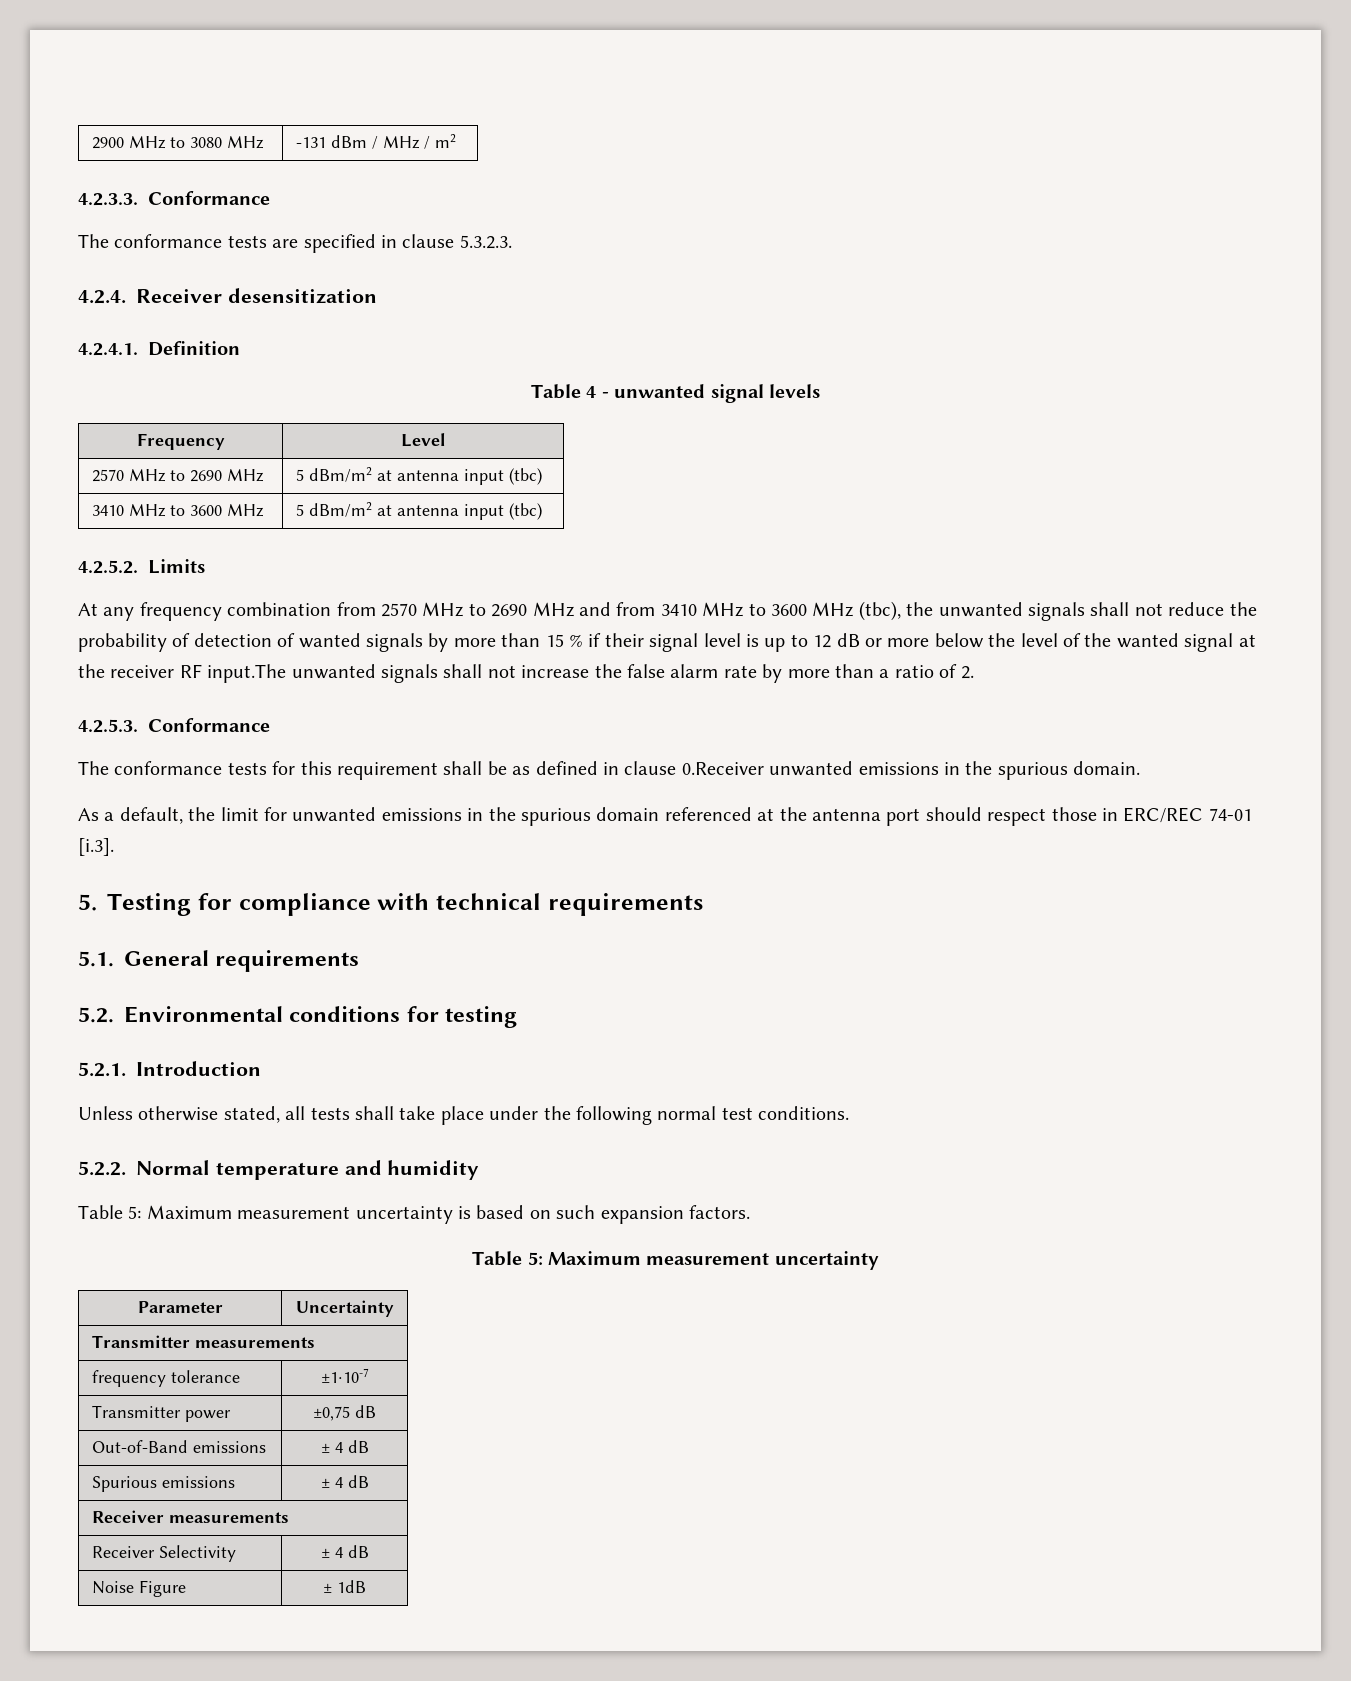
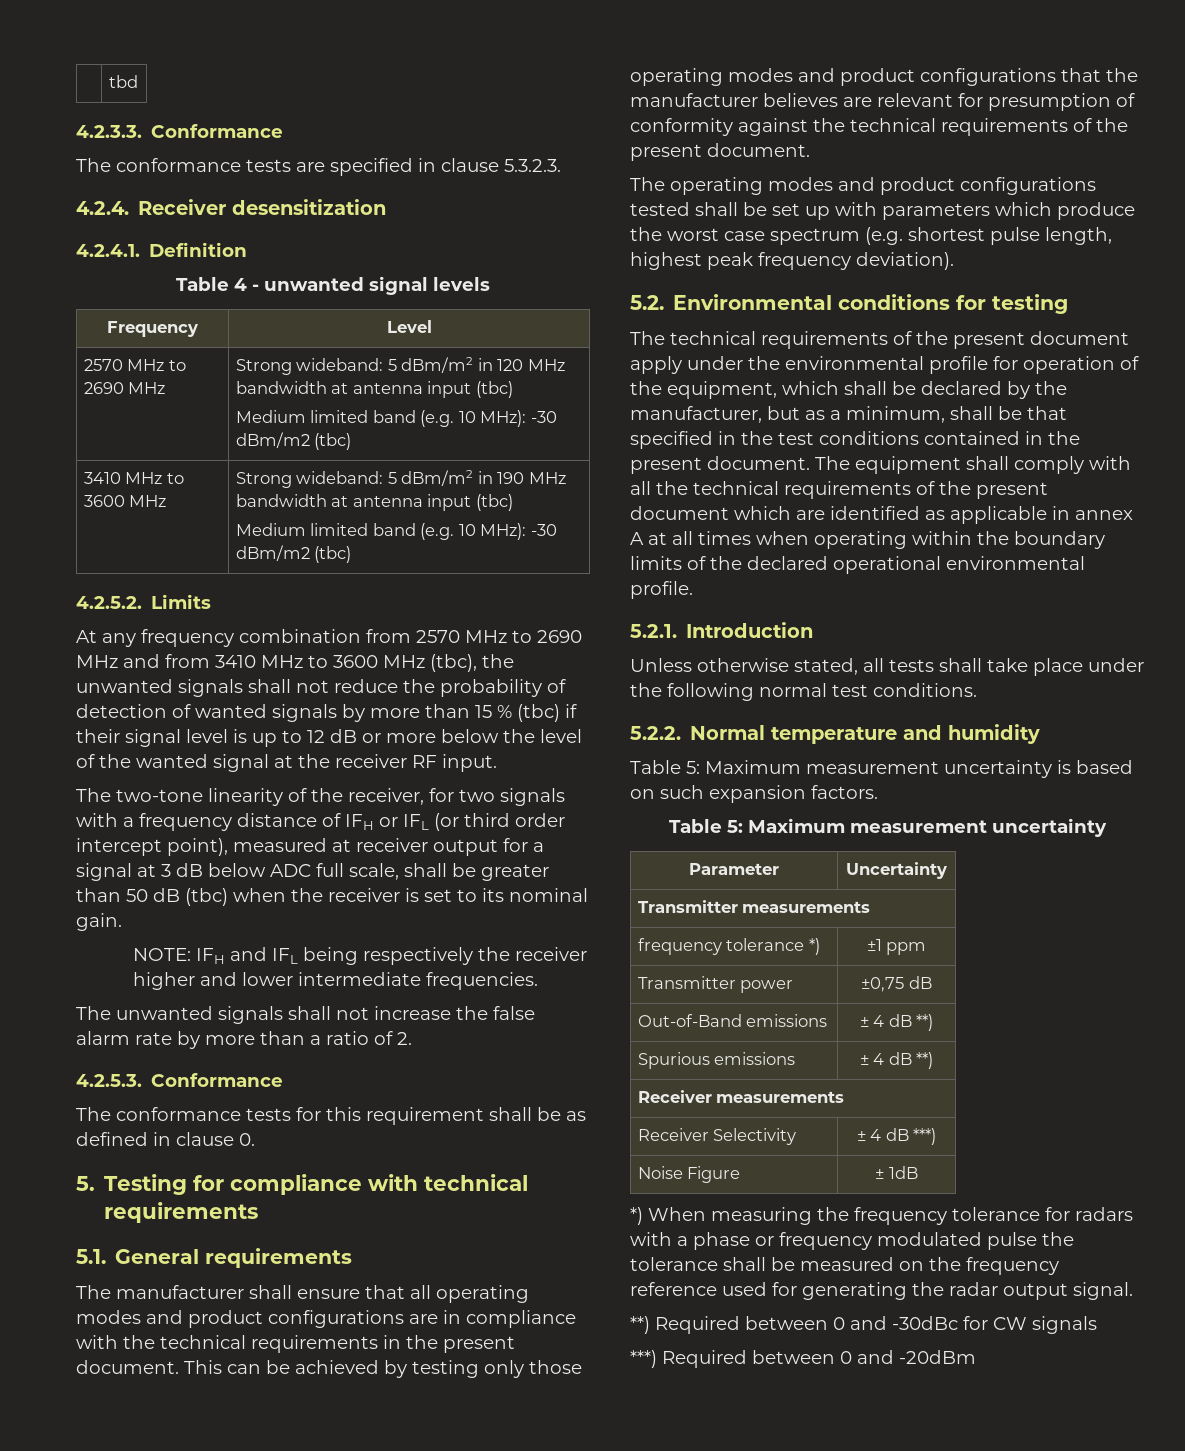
[91,136,264,149] [295,134,456,149] 2900 MHz to 3080 MHz | -131 dBm / MHz / m2 -> [108,75,138,88] | tbd
[295,467,504,485] 5 dBm/m2 at antenna input -> [235,357,565,375] [235,381,513,398] [235,410,557,427] [235,432,310,448] Strong wideband: 5 dBm/m2 in 120 MHz bandwidth at antenna input (tbc) // Medium limited band (e.g. 10 MHz): -30 dBm/m2
[295,502,504,520] 5 dBm/m2 at antenna input -> [235,470,566,488] [235,494,513,511] [235,523,557,540] [235,545,310,561] Strong wideband: 5 dBm/m2 in 190 MHz bandwidth at antenna input (tbc) // Medium limited band (e.g. 10 MHz): -30 dBm/m2
(583, 640) none -> [517,704,560,722] (tbc)
[207,664,287,683] input.The -> [442,754,497,772] [76,788,565,806] [76,813,565,831] [76,838,544,856] [76,863,549,881] [76,888,588,906] [76,913,122,931] [132,947,587,965] [132,972,538,990] [76,1006,111,1020] input. // The two-tone linearity of the receiver, for two signals with a frequency distance of IFH or IFL (or third order intercept point), measured at receiver output for a signal at 3 dB below ADC full scale, shall be greater than 50 dB (tbc) when the receiver is set to its nominal gain. // NOTE: IFH and IFL being respectively the receiver higher and lower intermediate frequencies. // The
[681,761,1141,780] [78,807,1252,826] [78,838,114,856] 0.Receiver unwanted emissions in the spurious domain. // As a default, the limit for unwanted emissions in the spurious domain referenced at the antenna port should respect those in ERC/REC 74-01 [i.3]. -> [239,1133,255,1146] 0.
(360, 961) none -> [76,1285,529,1303] [76,1310,576,1328] [76,1335,515,1353] [76,1360,582,1378] [630,68,1138,86] [630,93,1135,111] [630,118,1128,136] [630,143,810,161] [630,177,1096,195] [630,202,1135,220] [630,227,1112,245] [630,252,954,270] // The manufacturer shall ensure that all operating modes and product configurations are in compliance with the technical requirements in the present document. This can be achieved by testing only those operating modes and product configurations that the manufacturer believes are relevant for presumption of conformity against the technical requirements of the present document. // The operating modes and product configurations tested shall be set up with parameters which produce the worst case spectrum (e.g. shortest pulse length, highest peak frequency deviation).
(518, 1017) none -> [630,331,1129,349] [630,356,1139,374] [630,381,1067,399] [630,406,1067,423] [630,431,1080,449] [630,456,1131,474] [630,481,1048,499] [630,506,1133,524] [630,531,1105,549] [630,556,1085,574] [630,581,693,599] // The technical requirements of the present document apply under the environmental profile for operation of the equipment, which shall be declared by the manufacturer, but as a minimum, shall be that specified in the test conditions contained in the present document. The equipment shall comply with all the technical requirements of the present document which are identified as applicable in annex A at all times when operating within the boundary limits of the declared operational environmental profile.
[320,1368,369,1383] | ±1∙10-7 -> [808,938,820,955] [866,939,927,955] *) | ±1 ppm
(369, 1446) none -> [916,1014,934,1031] **)
(369, 1481) none -> [916,1052,934,1069] **)
(369, 1551) none -> [913,1128,937,1145] ***)
(366, 1586) none -> [630,1207,1133,1225] [630,1232,1074,1250] [630,1257,1059,1275] [630,1282,1133,1300] [630,1316,1097,1334] [630,1350,976,1368] // *) When measuring the frequency tolerance for radars with a phase or frequency modulated pulse the tolerance shall be measured on the frequency reference used for generating the radar output signal. // **) Required between 0 and -30dBc for CW signals // ***) Required between 0 and -20dBm

